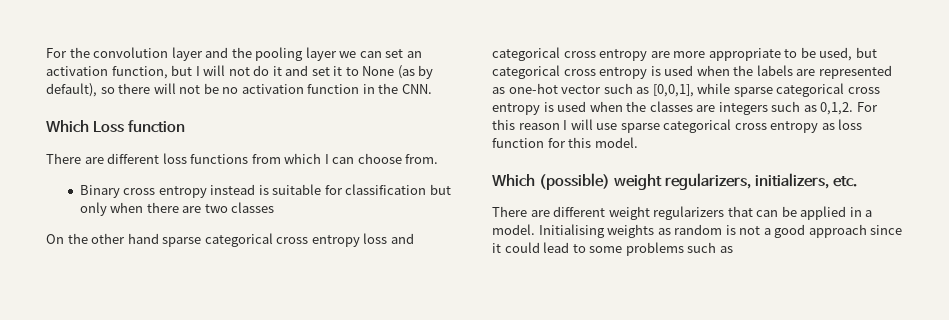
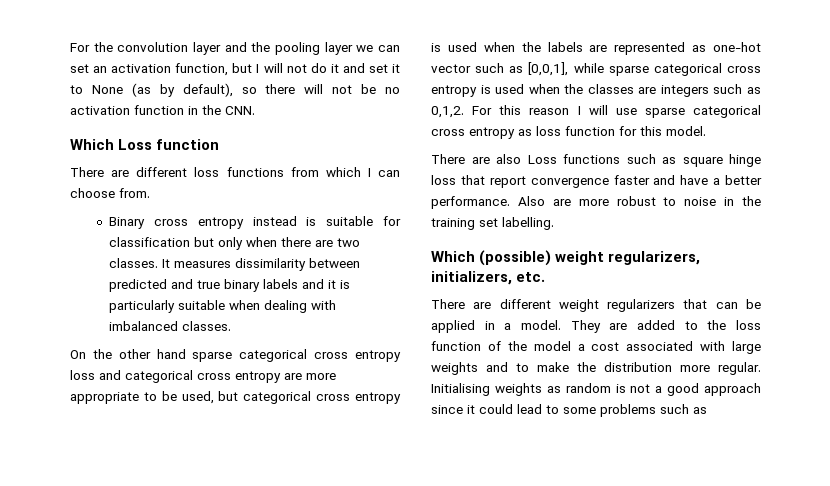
[231,202,275,213] classes -> [109,258,361,271] [109,279,351,292] [109,300,337,313] [109,321,232,331] classes. It measures dissimilarity between predicted and true binary labels and it is particularly suitable when dealing with imbalanced classes.
(638, 142) none -> [431,154,761,167] [431,175,762,188] [431,196,761,209] [431,217,554,230] // There are also Loss functions such as square hinge loss that report convergence faster and have a better performance. Also are more robust to noise in the training set labelling.
(535, 229) none -> [570,320,761,333] [431,341,761,354] [431,362,761,375] They are added to the loss function of the model a cost associated with large weights and to make the distribution more regular.

